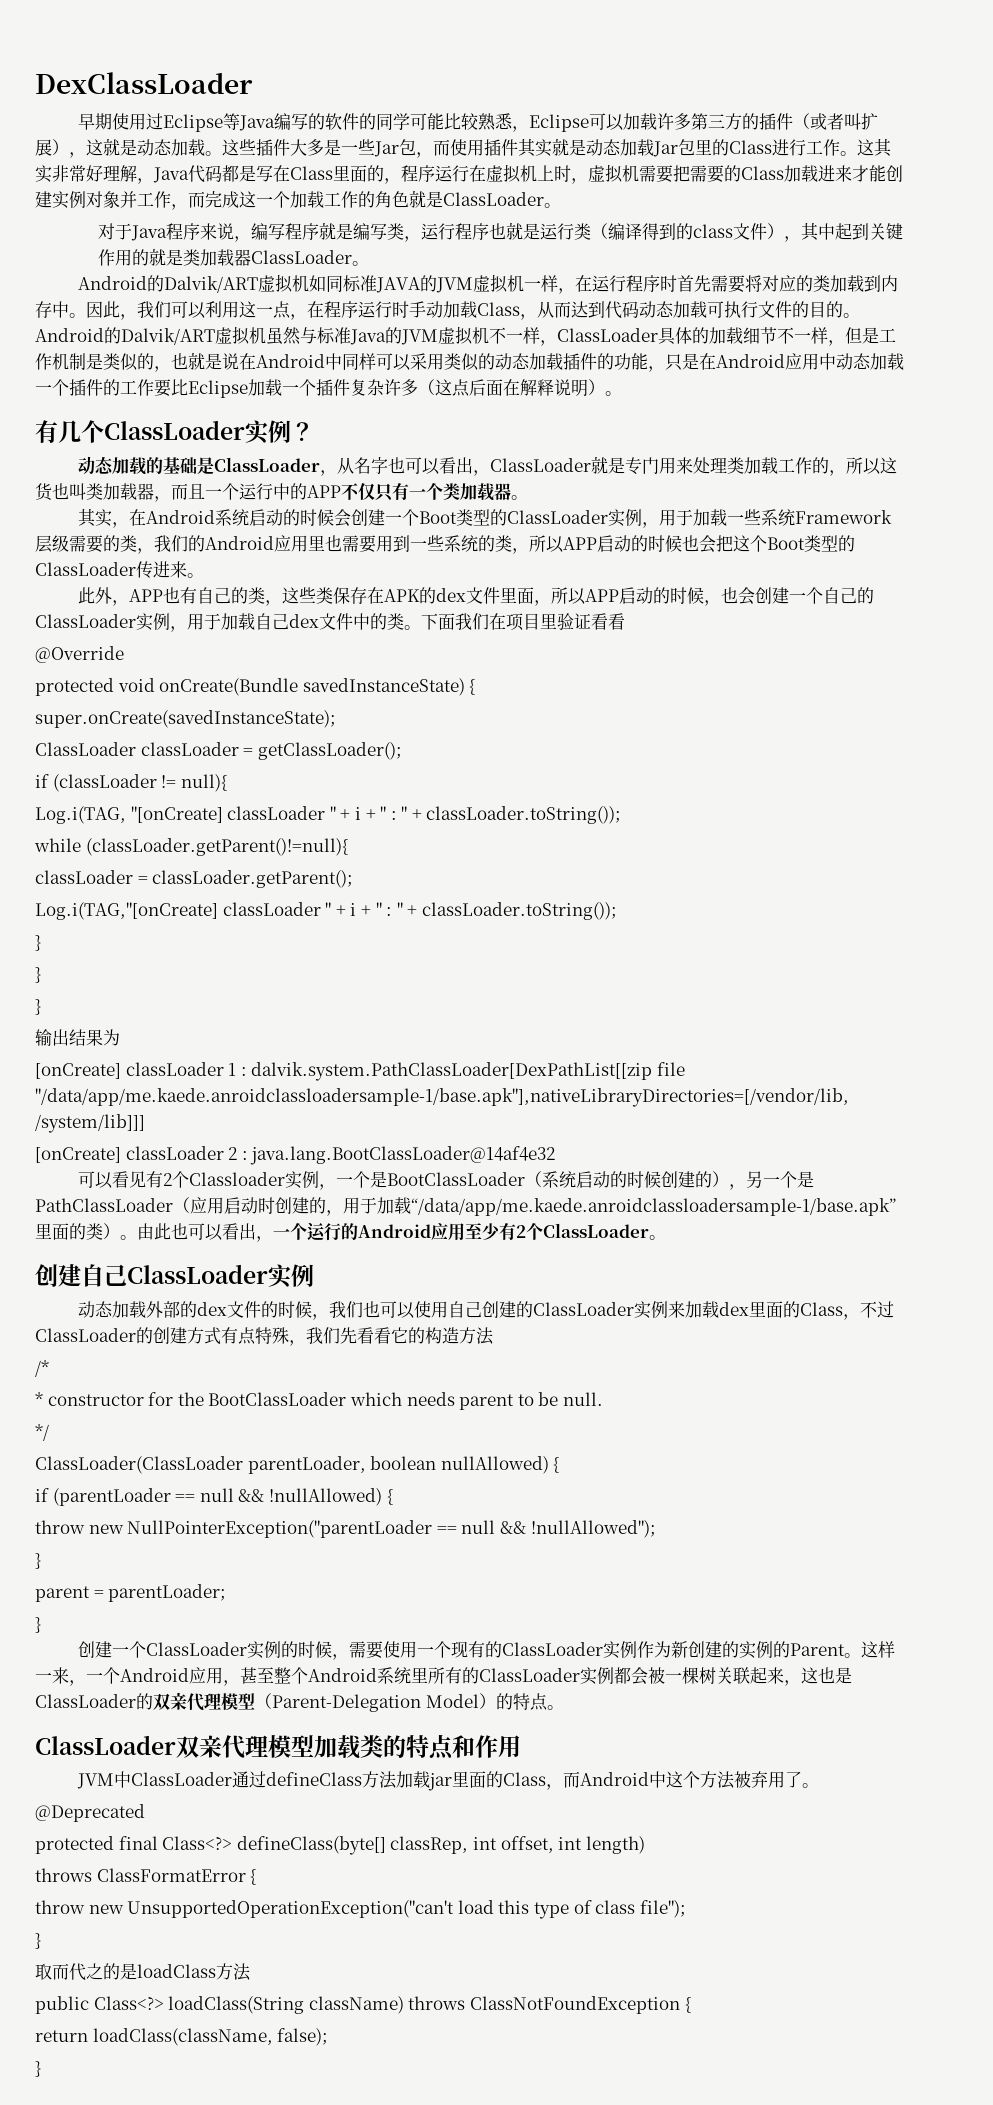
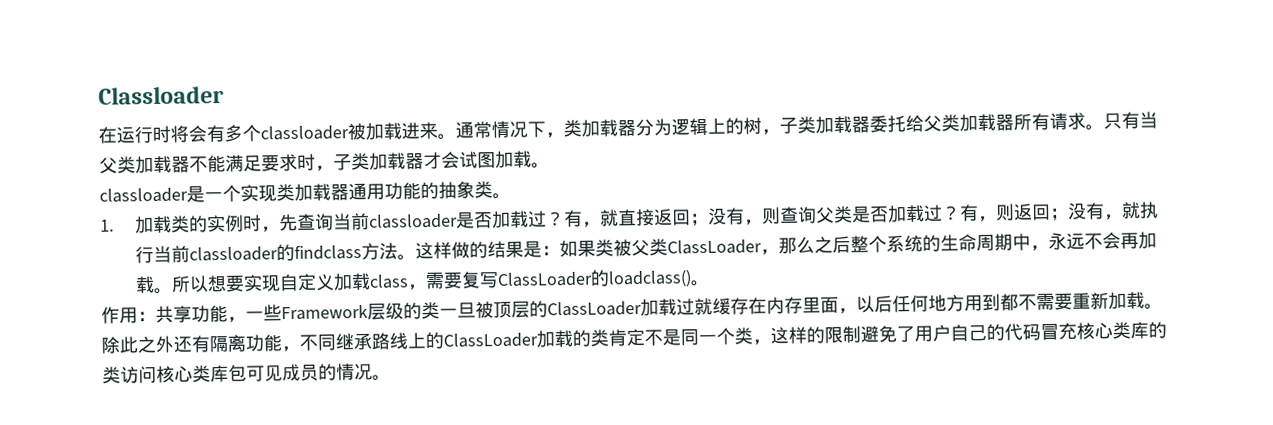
[35,72,253,94] [77,113,878,132] [35,138,892,158] [35,164,903,184] [35,190,561,210] [98,222,904,242] [98,248,370,266] [77,274,898,294] [35,301,860,320] [35,326,896,346] [35,352,904,372] [35,379,622,398] [35,420,314,444] [77,456,897,476] [35,483,528,502] [77,508,892,528] [35,535,855,554] [35,561,204,579] [77,587,874,606] [35,613,625,632] [35,646,124,663] [35,678,476,696] [35,710,336,728] [35,742,402,760] [35,774,227,792] [35,806,622,824] [34,838,348,856] [35,870,354,888] [35,902,617,920] [35,935,41,951] [35,967,41,983] [35,999,41,1015] [35,1029,120,1046] [35,1062,685,1081] [35,1088,849,1107] [35,1114,145,1133] [35,1146,556,1165] [77,1171,814,1190] [35,1197,896,1216] [35,1222,666,1242] [35,1264,314,1288] [77,1301,894,1320] [35,1327,494,1346] [35,1360,49,1377] [35,1392,603,1410] [35,1424,49,1441] [35,1456,560,1474] [35,1488,393,1506] [35,1520,656,1538] [35,1553,41,1569] [35,1584,227,1602] [35,1617,41,1633] [77,1641,895,1660] [35,1667,852,1686] [35,1692,564,1712] [35,1734,521,1760] [76,1771,819,1791] [35,1804,145,1822] [35,1836,645,1855] [35,1868,257,1885] [35,1900,686,1919] [35,1933,41,1949] [35,1963,251,1981] [35,1996,691,2014] [35,2028,329,2046] [35,2061,41,2077] DexClassLoader // 早期使用过Eclipse等Java编写的软件的同学可能比较熟悉，Eclipse可以加载许多第三方的插件（或者叫扩展），这就是动态加载。这些插件大多是一些Jar包，而使用插件其实就是动态加载Jar包里的Class进行工作。这其实非常好理解，Java代码都是写在Class里面的，程序运行在虚拟机上时，虚拟机需要把需要的Class加载进来才能创建实例对象并工作，而完成这一个加载工作的角色就是ClassLoader。 // 对于Java程序来说，编写程序就是编写类，运行程序也就是运行类（编译得到的class文件），其中起到关键作用的就是类加载器ClassLoader。 // Android的Dalvik/ART虚拟机如同标准JAVA的JVM虚拟机一样，在运行程序时首先需要将对应的类加载到内存中。因此，我们可以利用这一点，在程序运行时手动加载Class，从而达到代码动态加载可执行文件的目的。Android的Dalvik/ART虚拟机虽然与标准Java的JVM虚拟机不一样，ClassLoader具体的加载细节不一样，但是工作机制是类似的，也就是说在Android中同样可以采用类似的动态加载插件的功能，只是在Android应用中动态加载一个插件的工作要比Eclipse加载一个插件复杂许多（这点后面在解释说明）。 // 有几个ClassLoader实例？ // 动态加载的基础是ClassLoader，从名字也可以看出，ClassLoader就是专门用来处理类加载工作的，所以这货也叫类加载器，而且一个运行中的APP不仅只有一个类加载器。 // 其实，在Android系统启动的时候会创建一个Boot类型的ClassLoader实例，用于加载一些系统Framework层级需要的类，我们的Android应用里也需要用到一些系统的类，所以APP启动的时候也会把这个Boot类型的ClassLoader传进来。 // 此外，APP也有自己的类，这些类保存在APK的dex文件里面，所以APP启动的时候，也会创建一个自己的ClassLoader实例，用于加载自己dex文件中的类。下面我们在项目里验证看看 // @Override // protected void onCreate(Bundle savedInstanceState) { // super.onCreate(savedInstanceState); // ClassLoader classLoader = getClassLoader(); // if (classLoader != null){ // Log.i(TAG, "[onCreate] classLoader " + i + " : " + classLoader.toString()); // while (classLoader.getParent()!=null){ // classLoader = classLoader.getParent(); // Log.i(TAG,"[onCreate] classLoader " + i + " : " + classLoader.toString()); // } // } // } // 输出结果为 // [onCreate] classLoader 1 : dalvik.system.PathClassLoader[DexPathList[[zip file "/data/app/me.kaede.anroidclassloadersample-1/base.apk"],nativeLibraryDirectories=[/vendor/lib, /system/lib]]] // [onCreate] classLoader 2 : java.lang.BootClassLoader@14af4e32 // 可以看见有2个Classloader实例，一个是BootClassLoader（系统启动的时候创建的），另一个是PathClassLoader（应用启动时创建的，用于加载“/data/app/me.kaede.anroidclassloadersample-1/base.apk”里面的类）。由此也可以看出，一个运行的Android应用至少有2个ClassLoader。 // 创建自己ClassLoader实例 // 动态加载外部的dex文件的时候，我们也可以使用自己创建的ClassLoader实例来加载dex里面的Class，不过ClassLoader的创建方式有点特殊，我们先看看它的构造方法 // /* // * constructor for the BootClassLoader which needs parent to be null. // */ // ClassLoader(ClassLoader parentLoader, boolean nullAllowed) { // if (parentLoader == null && !nullAllowed) { // throw new NullPointerException("parentLoader == null && !nullAllowed"); // } // parent = parentLoader; // } // 创建一个ClassLoader实例的时候，需要使用一个现有的ClassLoader实例作为新创建的实例的Parent。这样一来，一个Android应用，甚至整个Android系统里所有的ClassLoader实例都会被一棵树关联起来，这也是ClassLoader的双亲代理模型（Parent-Delegation Model）的特点。 // ClassLoader双亲代理模型加载类的特点和作用 // JVM中ClassLoader通过defineClass方法加载jar里面的Class，而Android中这个方法被弃用了。 // @Deprecated // protected final Class<?> defineClass(byte[] classRep, int offset, int length) // throws ClassFormatError { // throw new UnsupportedOperationException("can't load this type of class file"); // } // 取而代之的是loadClass方法 // public Class<?> loadClass(String className) throws ClassNotFoundException { // return loadClass(className, false); // } -> [98,85,224,105] [98,111,1158,144] [99,150,550,174] [99,181,511,203] [100,201,1159,234] [134,231,1157,264] [134,269,710,295] [101,291,1163,324] [101,321,1167,354] [102,362,391,384] Classloader // 在运行时将会有多个classloader被加载进来。通常情况下，类加载器分为逻辑上的树，子类加载器委托给父类加载器所有请求。只有当父类加载器不能满足要求时，子类加载器才会试图加载。 // classloader是一个实现类加载器通用功能的抽象类。 // 1.加载类的实例时，先查询当前classloader是否加载过？有，就直接返回；没有，则查询父类是否加载过？有，则返回；没有，就执行当前classloader的findclass方法。这样做的结果是：如果类被父类ClassLoader，那么之后整个系统的生命周期中，永远不会再加载。所以想要实现自定义加载class，需要复写ClassLoader的loadclass()。 // 作用：共享功能，一些Framework层级的类一旦被顶层的ClassLoader加载过就缓存在内存里面，以后任何地方用到都不需要重新加载。除此之外还有隔离功能，不同继承路线上的ClassLoader加载的类肯定不是同一个类，这样的限制避免了用户自己的代码冒充核心类库的类访问核心类库包可见成员的情况。

